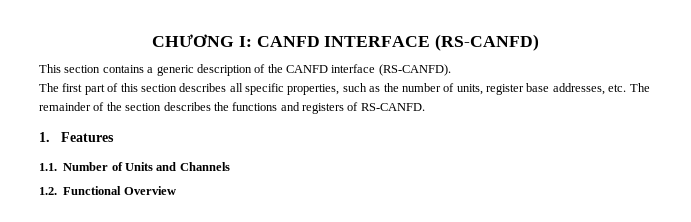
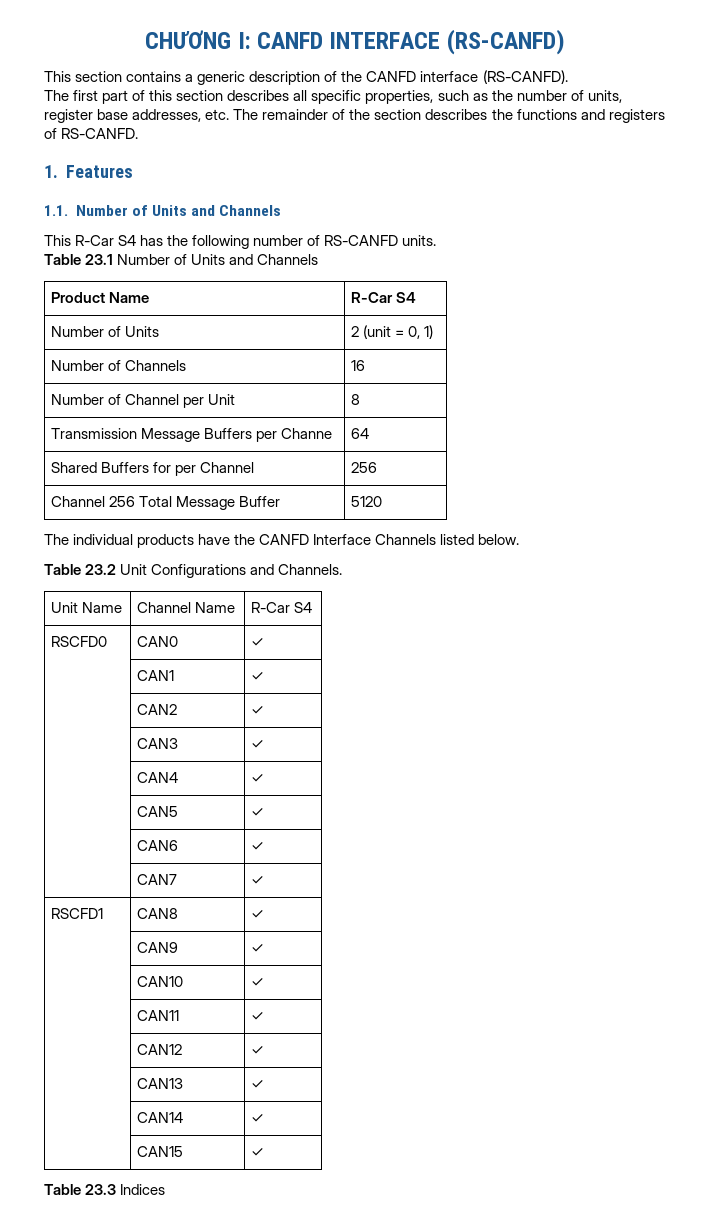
[39,186,176,195] 1.2. Functional Overview -> [44,235,437,249] [44,254,319,265] [50,292,149,303] [350,292,416,303] [50,326,159,337] [350,325,434,339] [50,360,186,371] [350,360,365,371] [50,394,236,408] [350,394,360,405] [50,428,333,442] [350,428,369,439] [50,462,255,476] [350,462,377,473] [50,496,281,510] [350,496,382,507] [44,534,520,548] [44,564,343,578] [50,602,122,613] [136,602,235,613] [250,602,312,613] [50,636,107,647] [136,636,178,647] [250,638,264,647] [136,670,174,681] [250,672,264,681] [136,704,177,715] [250,706,264,715] [136,738,178,749] [250,740,264,749] [136,772,178,783] [250,774,264,783] [136,806,178,817] [250,808,264,817] [136,840,178,851] [250,842,264,851] [136,874,177,885] [250,876,264,885] [50,908,103,919] [136,908,178,919] [250,910,264,919] [136,942,178,953] [250,944,264,953] [136,976,183,987] [250,978,264,987] [136,1010,179,1021] [250,1012,264,1021] [136,1044,182,1055] [250,1046,264,1055] [136,1078,183,1089] [250,1080,264,1089] [136,1112,183,1123] [250,1114,264,1123] [136,1146,183,1157] [250,1148,264,1157] [44,1184,166,1195] This R-Car S4 has the following number of RS-CANFD units. // Table 23.1 Number of Units and Channels // Product Name | R-Car S4 // Number of Units | 2 (unit = 0, 1) // Number of Channels | 16 // Number of Channel per Unit | 8 // Transmission Message Buffers per Channe | 64 // Shared Buffers for per Channel | 256 // Channel 256 Total Message Buffer | 5120 // The individual products have the CANFD Interface Channels listed below. // Table 23.2 Unit Configurations and Channels. // Unit Name | Channel Name | R-Car S4 // RSCFD0 | CAN0 | ✓ // | CAN1 | ✓ // | CAN2 | ✓ // | CAN3 | ✓ // | CAN4 | ✓ // | CAN5 | ✓ // | CAN6 | ✓ // | CAN7 | ✓ // RSCFD1 | CAN8 | ✓ // | CAN9 | ✓ // | CAN10 | ✓ // | CAN11 | ✓ // | CAN12 | ✓ // | CAN13 | ✓ // | CAN14 | ✓ // | CAN15 | ✓ // Table 23.3 Indices

